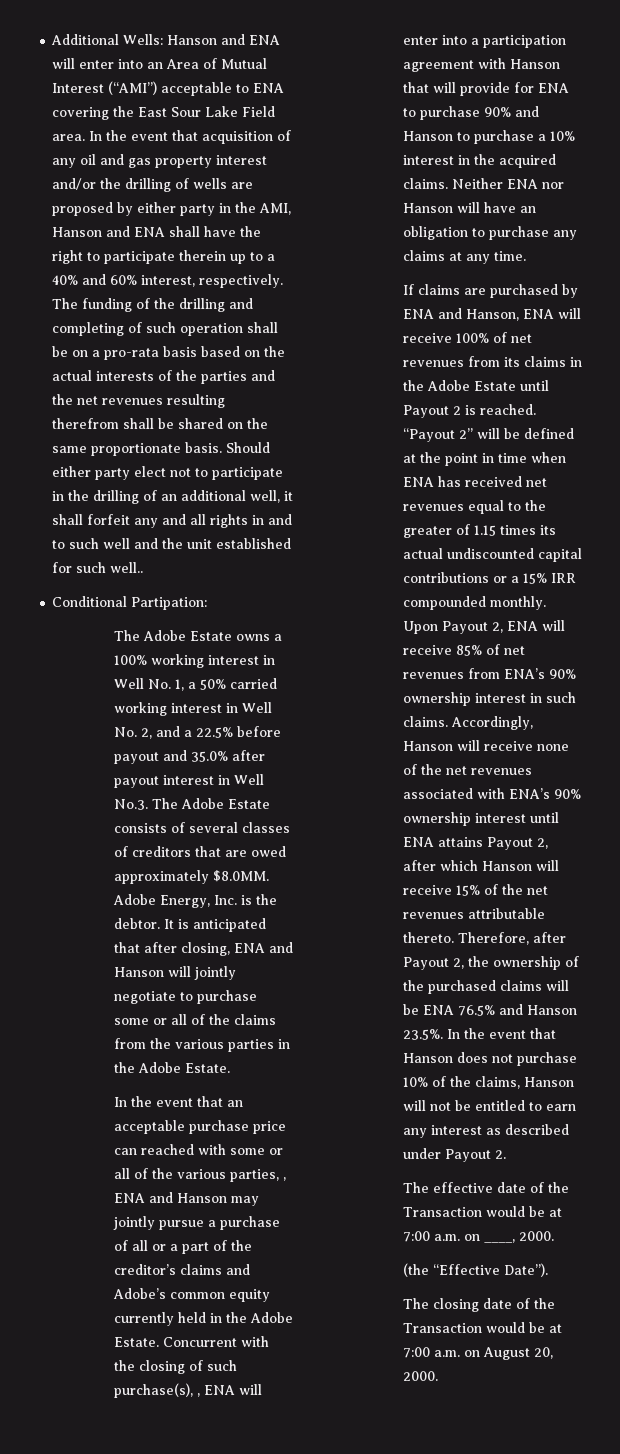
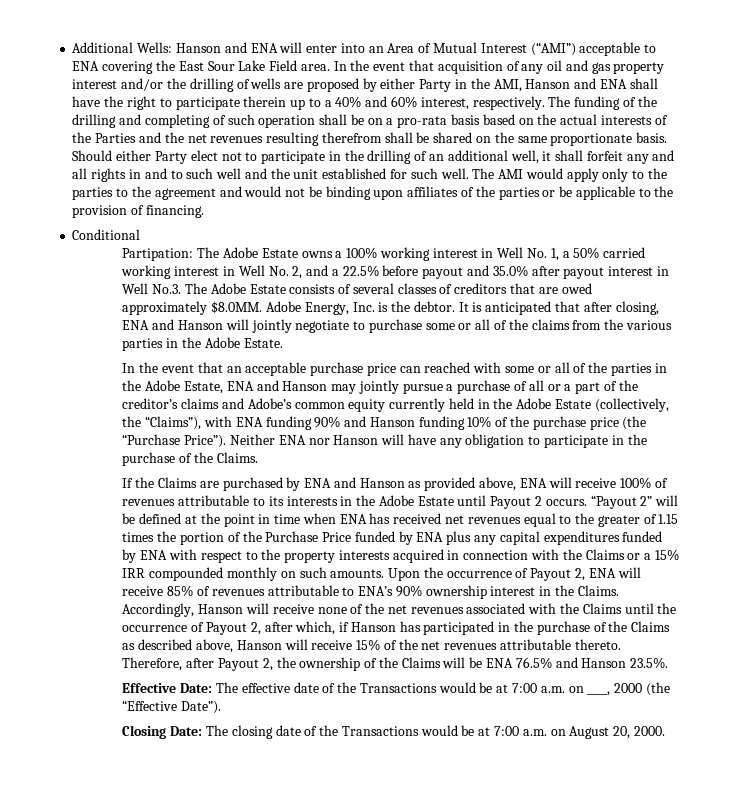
[180,204,216,216] party -> [419,79,452,92] Party
[201,371,248,384] parties -> [95,133,137,143] Parties
[95,468,131,480] party -> [154,151,187,164] Party
[110,562,144,573] well.. -> [440,168,667,182] [72,186,674,200] [72,205,204,218] well. The AMI would apply only to the parties to the agreement and would not be binding upon affiliates of the parties or be applicable to the provision of financing.
(128, 601) none -> (141, 234) //
(208, 603) // -> (194, 254) none
[177,1169,287,1182] various parties, , -> [610,363,667,376] [122,380,223,394] parties in the Adobe Estate,
[114,1336,270,1347] [114,1360,238,1374] [114,1383,263,1398] [403,35,567,48] [403,58,561,72] [403,82,570,96] [403,106,540,120] [403,130,576,144] [403,154,557,168] [403,178,449,189] Estate. Concurrent with the closing of such purchase(s), , ENA will enter into a participation agreement with Hanson that will provide for ENA to purchase 90% and Hanson to purchase a 10% interest in the acquired claims. -> [554,398,669,412] [122,416,647,430] [122,434,227,448] Estate (collectively, the “Claims”), with ENA funding 90% and Hanson funding 10% of the purchase price (the “Purchase Price”).
[520,206,537,213] an -> [439,438,462,448] any
[489,226,578,240] [403,250,527,264] purchase any claims at any time. -> [543,434,647,448] [122,452,258,466] participate in the purchase of the Claims.
[418,284,461,295] claims -> [135,477,197,488] the Claims
[466,309,520,321] Hanson, -> [359,477,516,491] Hanson as provided above,
[511,334,533,343] [403,356,567,367] net revenues from its claims -> [122,495,338,506] revenues attributable to its interests
[465,404,537,415] is reached. -> [545,499,587,506] occurs.
[540,525,557,535] [403,548,583,562] [403,572,490,583] its actual undiscounted capital contributions -> [157,531,663,545] [122,549,625,563] the portion of the Purchase Price funded by ENA plus any capital expenditures funded by ENA with respect to the property interests acquired in connection with the Claims
[490,596,547,610] [403,621,439,634] monthly. Upon -> [226,567,529,581] monthly on such amounts. Upon the occurrence of
[504,646,526,655] [403,668,501,679] net revenues from -> [211,585,355,596] revenues attributable to
[546,692,577,703] [403,716,449,727] such claims. -> [554,585,619,596] the Claims.
[509,788,582,799] [403,812,560,826] [403,837,549,850] [403,860,479,871] ENA’s 90% ownership interest until ENA attains Payout 2, after which -> [559,603,677,614] [122,621,671,635] [122,639,233,653] the Claims until the occurrence of Payout 2, after which, if Hanson has participated in the purchase of the Claims as described above,
[428,980,543,994] purchased claims -> [401,657,441,668] Claims
[447,1028,557,1039] [403,1052,578,1066] [403,1076,575,1089] [403,1100,577,1111] [403,1124,570,1138] [403,1148,507,1162] In the event that Hanson does not purchase 10% of the claims, Hanson will not be entitled to earn any interest as described under Payout 2. // -> [122,683,213,693] // Effective Date:
[403,1207,483,1217] Transaction -> [359,683,437,693] Transactions
[519,1231,555,1241] 2000. // -> [614,683,643,693] 2000
(549, 1270) none -> [122,725,203,739] Closing Date:
[403,1323,483,1333] Transaction -> [341,726,419,736] Transactions

